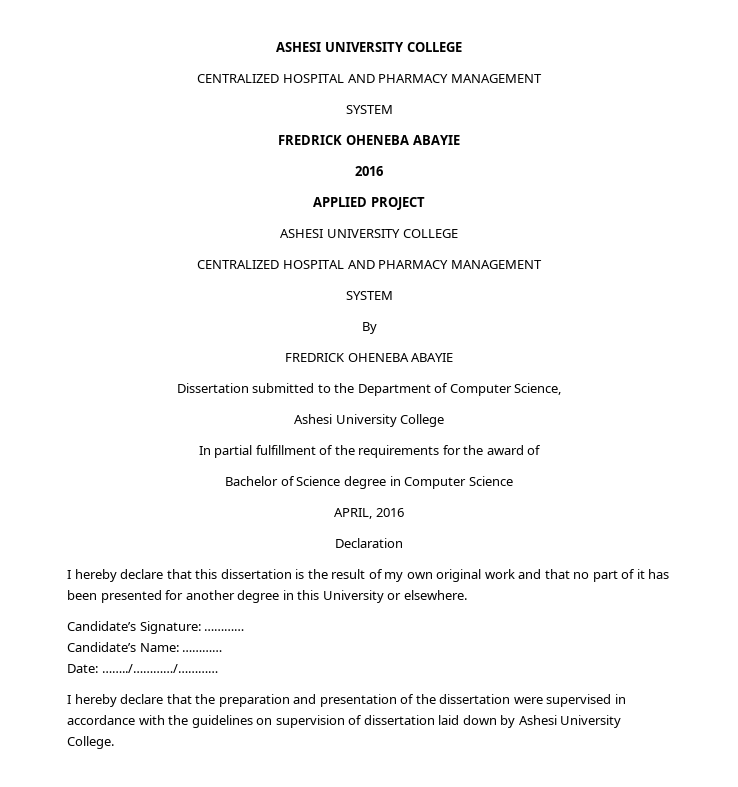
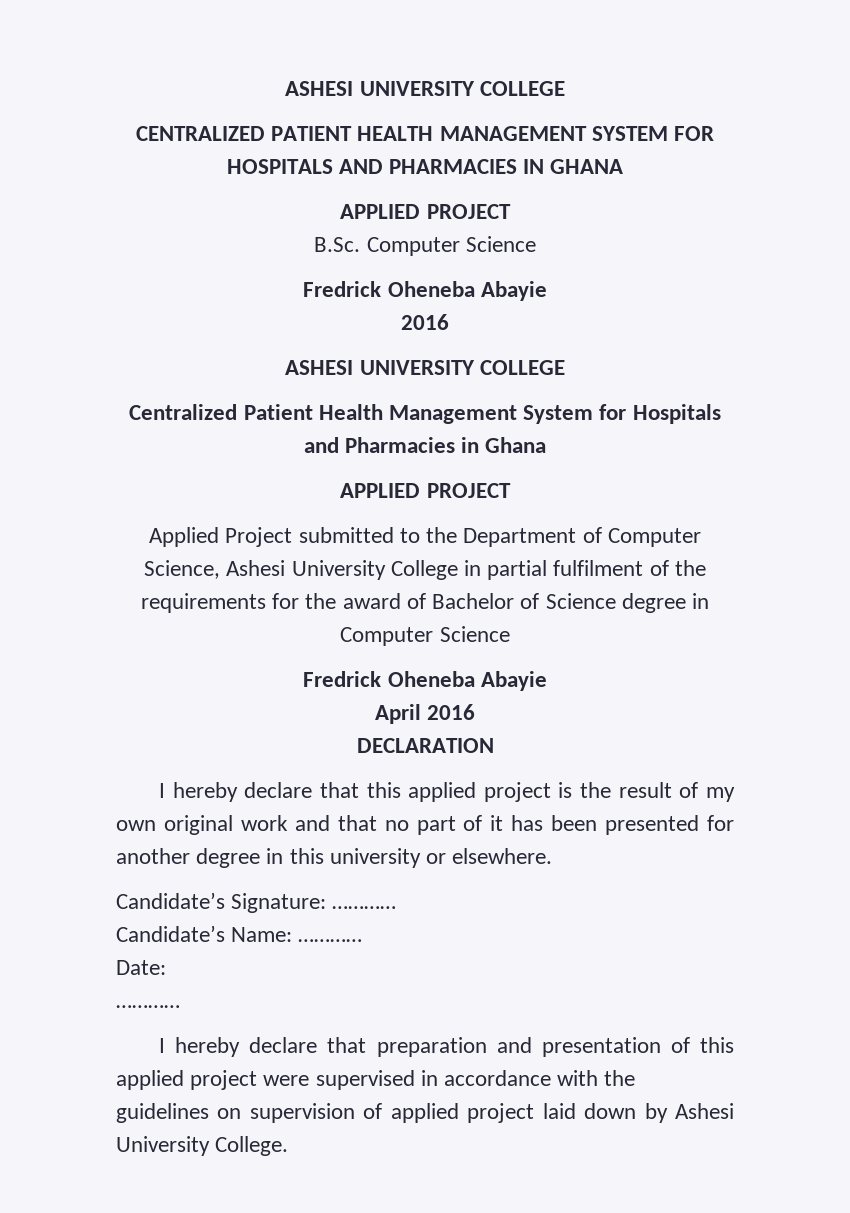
[276,42,462,52] [197,74,542,83] [345,105,393,114] [278,135,460,145] [355,166,383,176] [313,197,425,210] [280,229,458,238] [197,260,542,269] [345,291,393,300] [361,322,377,334] [284,353,454,362] [176,383,249,393] ASHESI UNIVERSITY COLLEGE // CENTRALIZED HOSPITAL AND PHARMACY MANAGEMENT // SYSTEM // FREDRICK OHENEBA ABAYIE // 2016 // APPLIED PROJECT // ASHESI UNIVERSITY COLLEGE // CENTRALIZED HOSPITAL AND PHARMACY MANAGEMENT // SYSTEM // By // FREDRICK OHENEBA ABAYIE // Dissertation -> [285,81,565,96] [135,126,715,141] [226,159,624,174] [340,204,511,219] [314,236,536,256] [303,281,547,301] [401,314,449,330] [285,360,565,375] [129,404,721,424] [303,437,547,453] [340,483,511,498] [149,527,293,547] ASHESI UNIVERSITY COLLEGE // CENTRALIZED PATIENT HEALTH MANAGEMENT SYSTEM FOR HOSPITALS AND PHARMACIES IN GHANA // APPLIED PROJECT // B.Sc. Computer Science // Fredrick Oheneba Abayie // 2016 // ASHESI UNIVERSITY COLLEGE // Centralized Patient Health Management System for Hospitals and Pharmacies in Ghana // APPLIED PROJECT // Applied Project
(562, 389) // -> (221, 569) none
[198,445,316,458] // In partial fulfillment -> [463,560,644,580] in partial fulfilment
(542, 450) // -> (426, 601) none
[334,508,404,519] [335,538,403,548] APRIL, 2016 // Declaration -> [303,671,547,691] [374,704,476,724] [356,738,494,753] Fredrick Oheneba Abayie // April 2016 // DECLARATION
[220,569,292,579] dissertation -> [408,782,551,802] applied project
[322,590,384,603] University -> [329,848,421,868] university
[101,664,218,673] [67,694,216,707] ……../…………/………… // I hereby declare that the -> [116,1005,180,1008] [158,1037,367,1057] // ………… // I hereby declare that
[415,694,511,704] the dissertation -> [699,1037,734,1053] [116,1070,258,1090] this applied project
[363,715,435,725] dissertation -> [390,1103,535,1123] applied project

